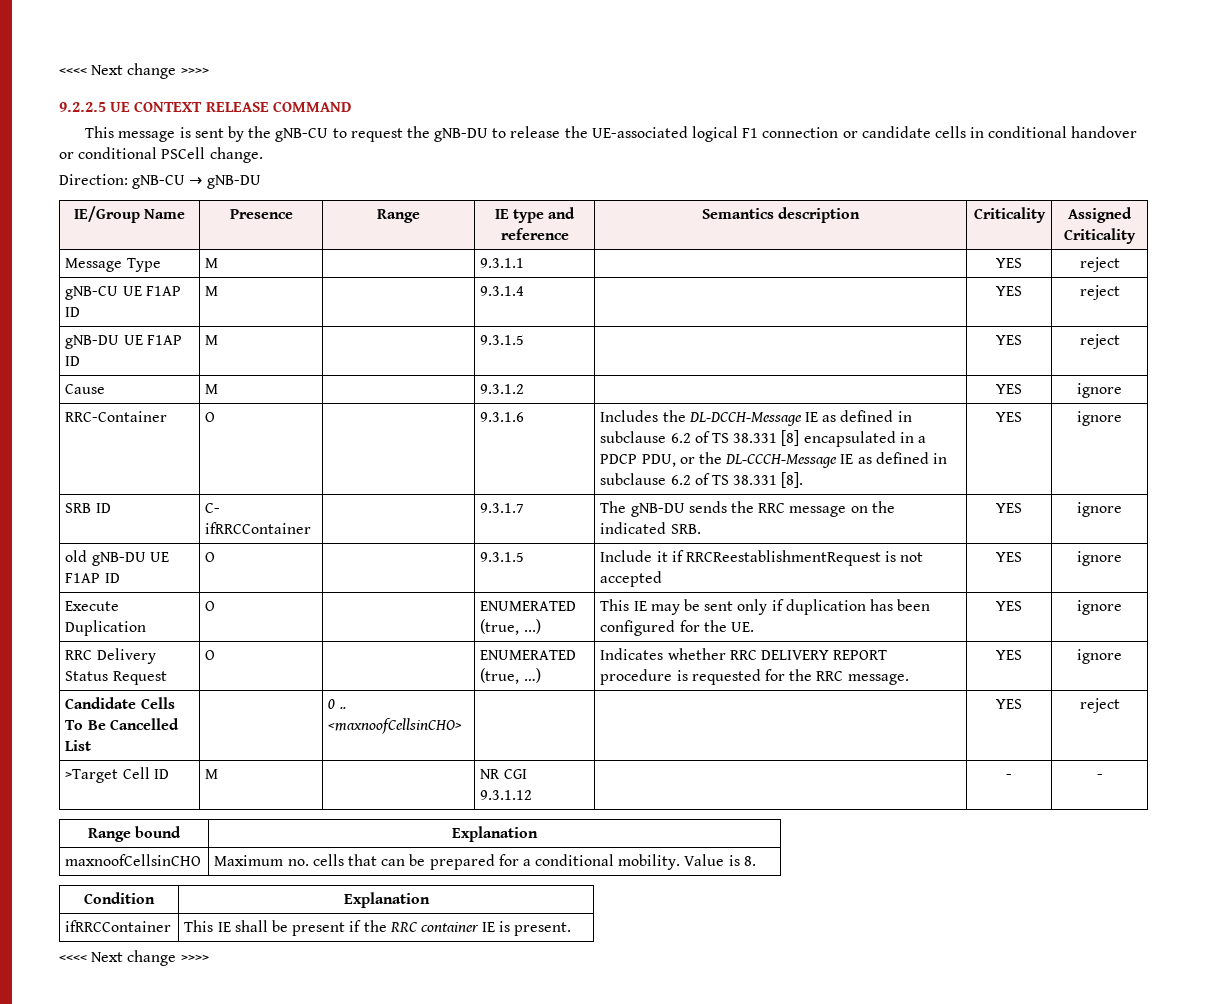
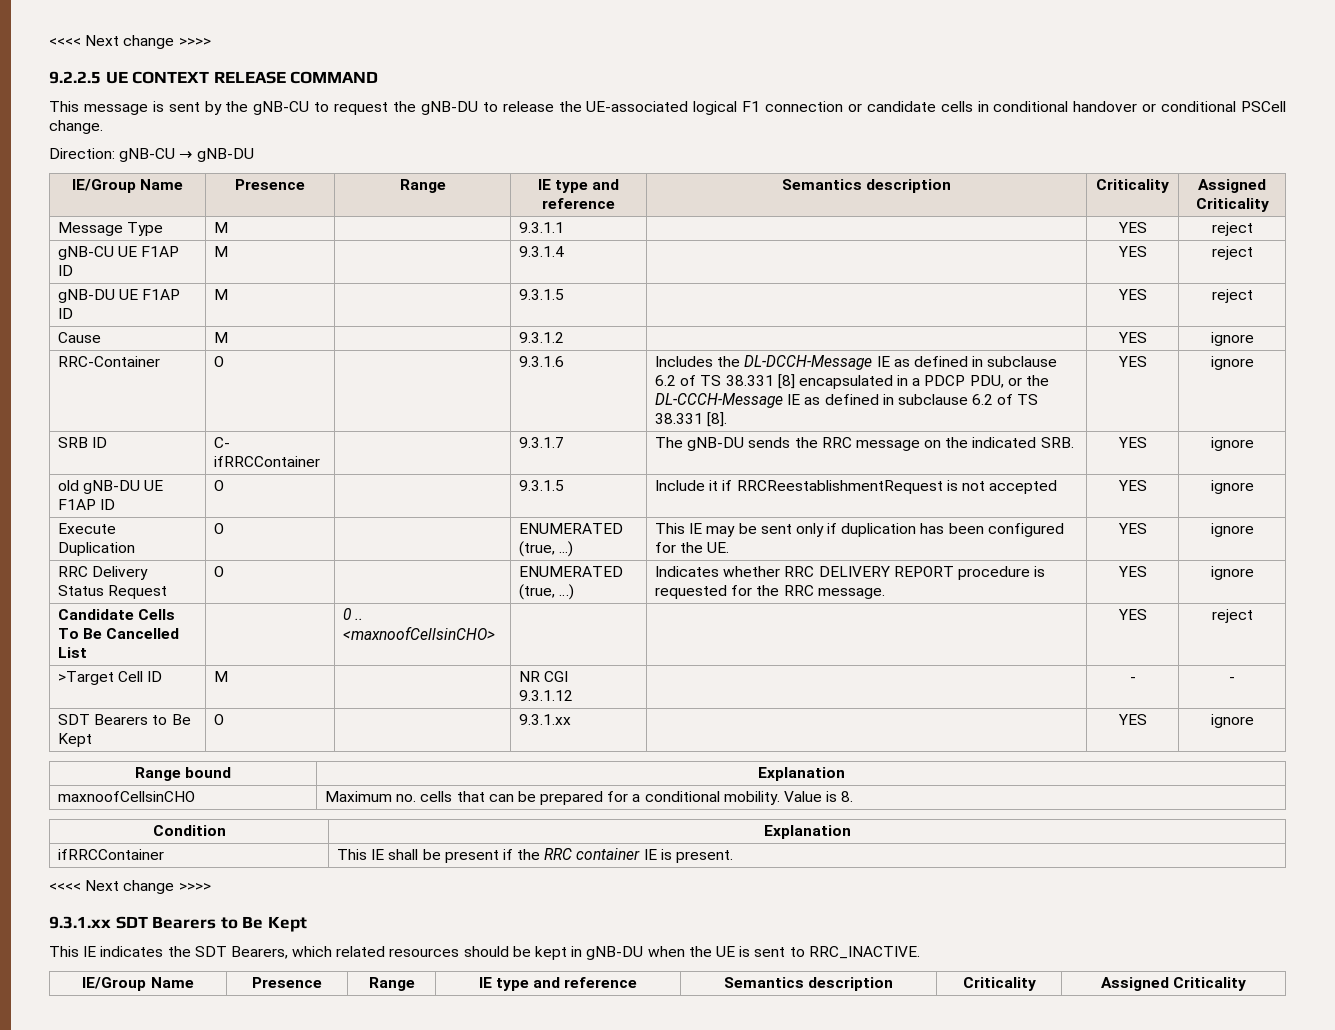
(1103, 776) none -> [58,714,191,725] [58,733,93,747] [214,714,225,725] [519,714,572,725] [1117,714,1147,725] [1210,714,1254,728] // SDT Bearers to Be Kept | O | | 9.3.1.xx | | YES | ignore
(209, 958) none -> [49,916,307,932] [49,946,920,960] [82,977,194,991] [252,977,322,988] [368,977,415,991] [478,977,638,991] [723,977,894,991] [962,977,1036,991] [1100,977,1247,991] // 9.3.1.xx SDT Bearers to Be Kept // This IE indicates the SDT Bearers, which related resources should be kept in gNB-DU when the UE is sent to RRC_INACTIVE. // IE/Group Name | Presence | Range | IE type and reference | Semantics description | Criticality | Assigned Criticality

